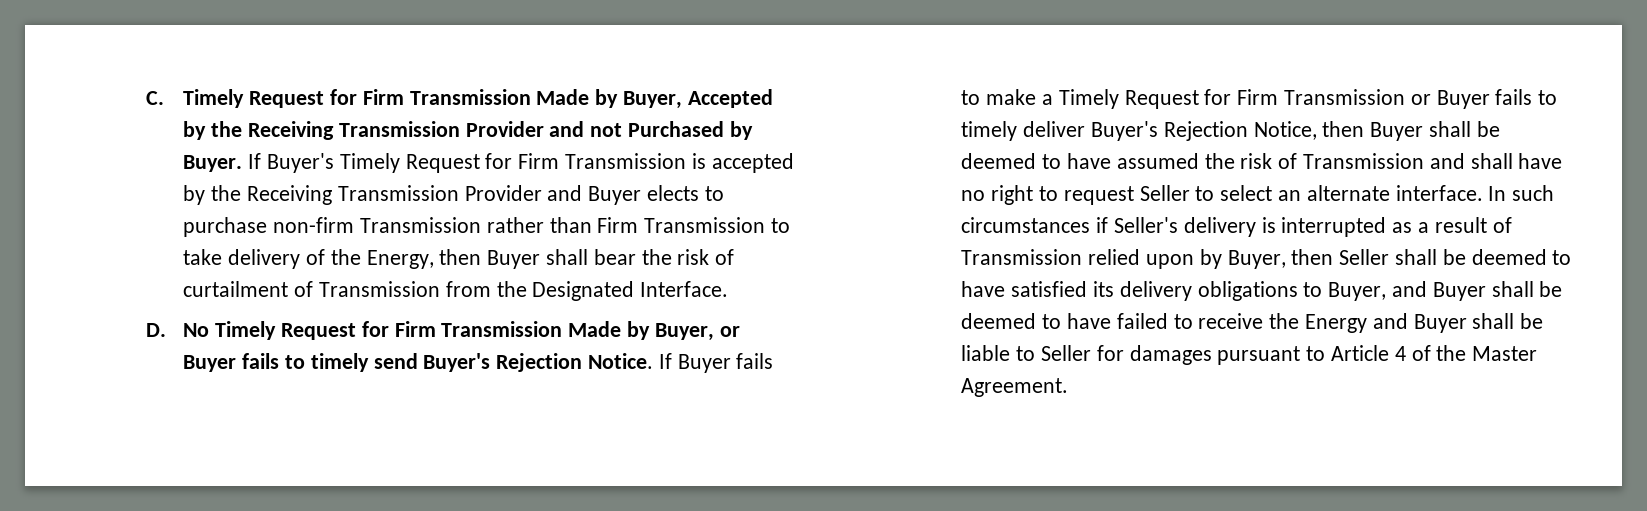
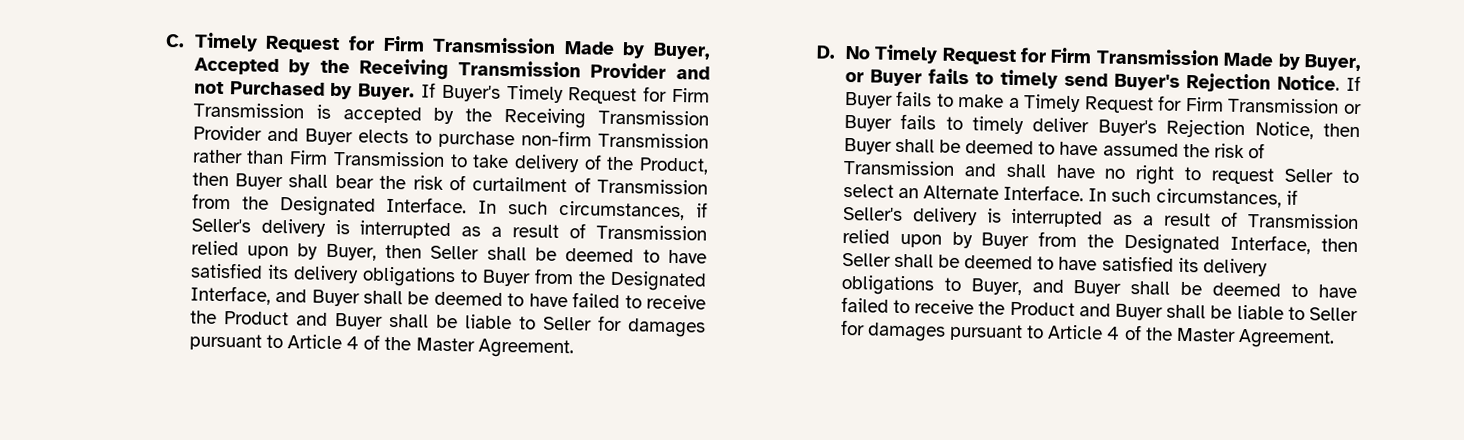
[366,250,434,269] Energy, -> [639,157,710,175] Product,
(729, 289) none -> [478,200,708,221] [190,218,707,241] [190,240,708,264] [189,262,707,292] [189,285,707,310] [189,310,707,338] [188,333,574,359] In such circumstances, if Seller's delivery is interrupted as a result of Transmission relied upon by Buyer, then Seller shall be deemed to have satisfied its delivery obligations to Buyer from the Designated Interface, and Buyer shall be deemed to have failed to receive the Product and Buyer shall be liable to Seller for damages pursuant to Article 4 of the Master Agreement.
[1306,185,1555,201] [961,217,1091,233] alternate interface. In such circumstances -> [923,184,1282,208] Alternate Interface. In such circumstances,
[1227,250,1286,269] Buyer, -> [981,231,1312,255] Buyer from the Designated Interface,
[1305,314,1368,333] Energy -> [1009,301,1075,317] Product

